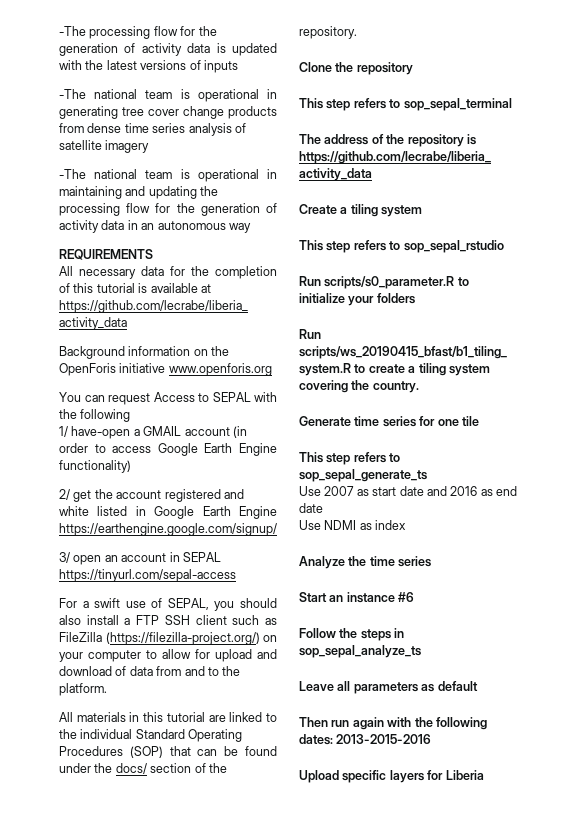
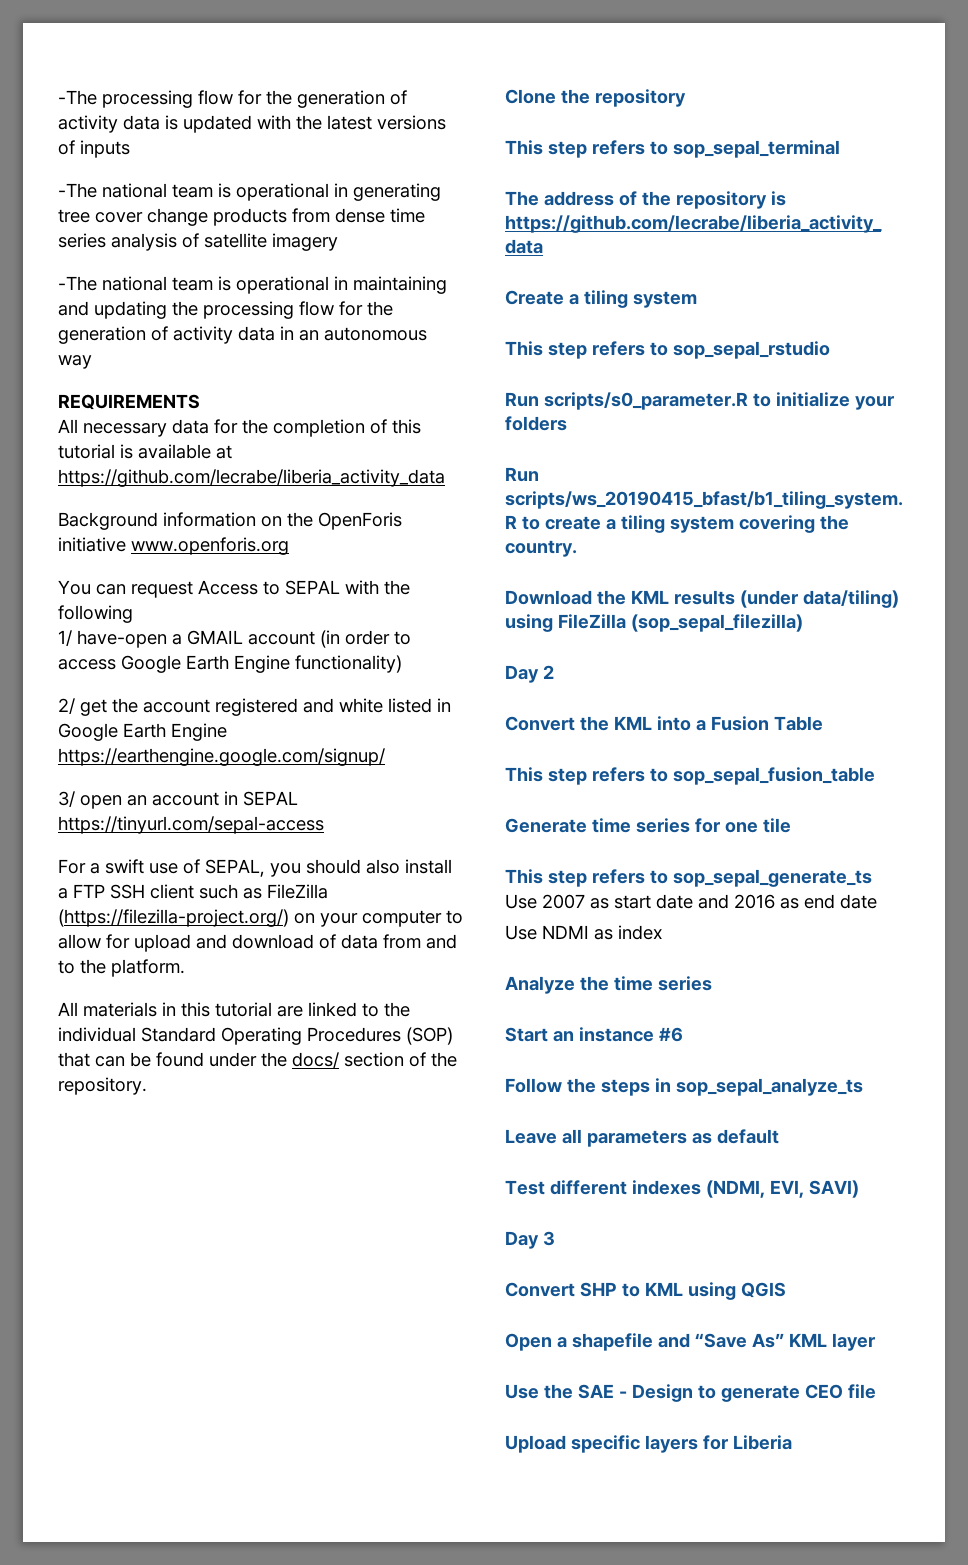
(419, 387) none -> [505,590,899,608] [505,614,803,632] [505,665,554,683] [505,716,823,731] [505,767,875,785] // Download the KML results (under data/tiling) using FileZilla (sop_sepal_filezilla) // Day 2 // Convert the KML into a Fusion Table // This step refers to sop_sepal_fusion_table
[299,717,487,730] [299,734,432,745] Then run again with the following dates: 2013-2015-2016 -> [505,1180,859,1198] [505,1231,555,1249] [505,1282,786,1300] [505,1333,875,1351] [505,1384,876,1402] Test different indexes (NDMI, EVI, SAVI) // Day 3 // Convert SHP to KML using QGIS // Open a shapefile and “Save As” KML layer // Use the SAE - Design to generate CEO file

